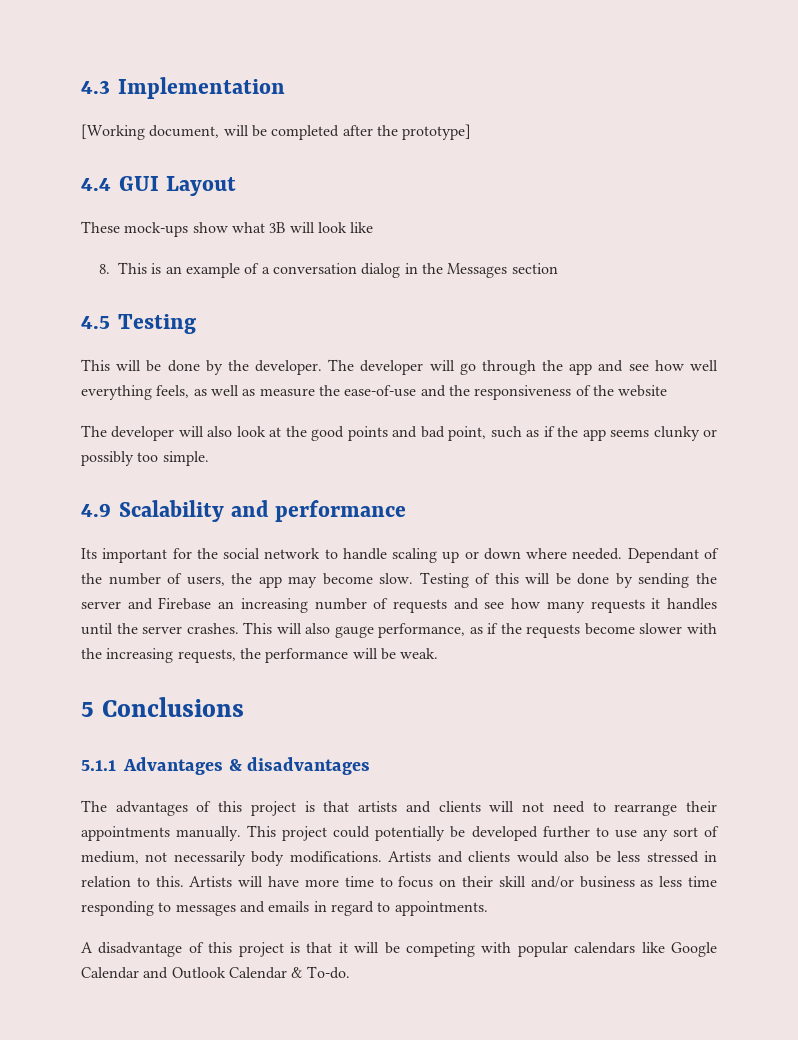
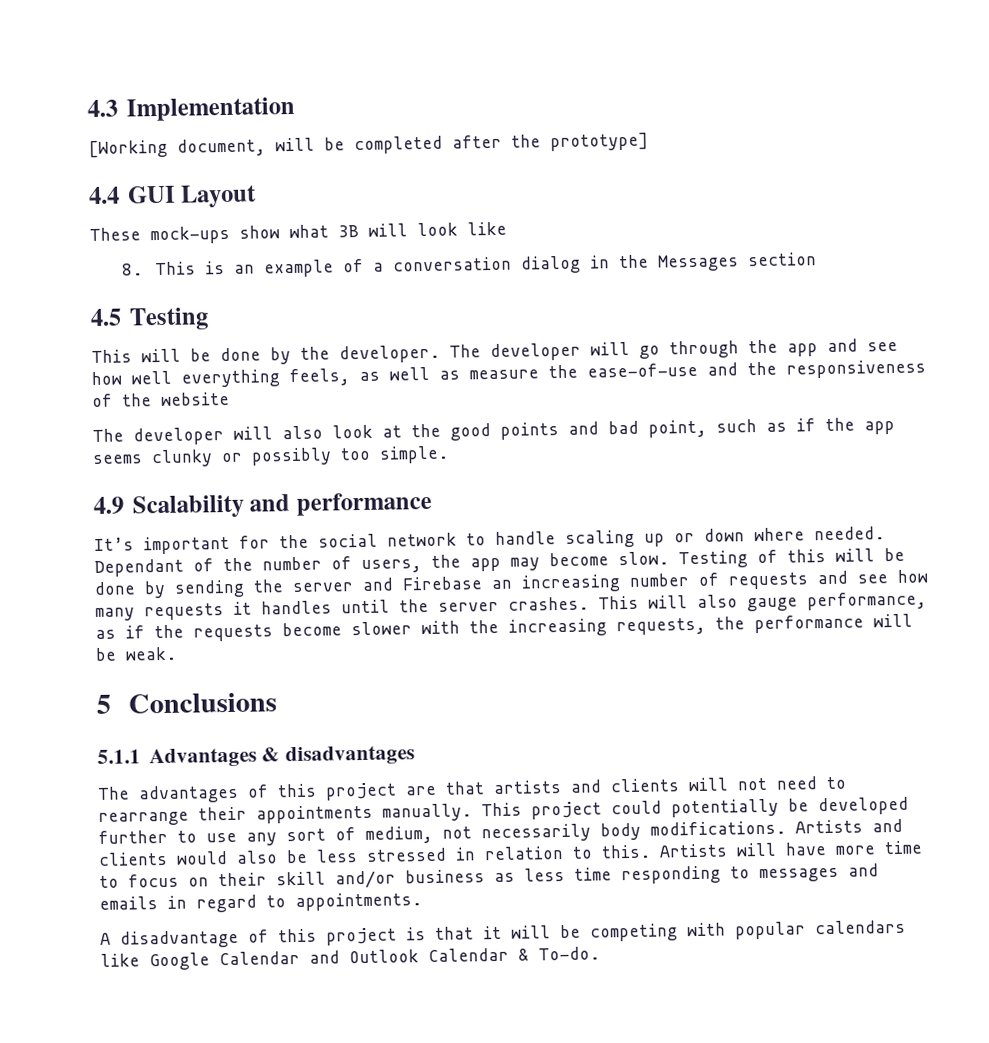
[81,548,97,559] Its -> [94,537,134,552] It’s
[304,801,315,812] is -> [405,785,437,796] are

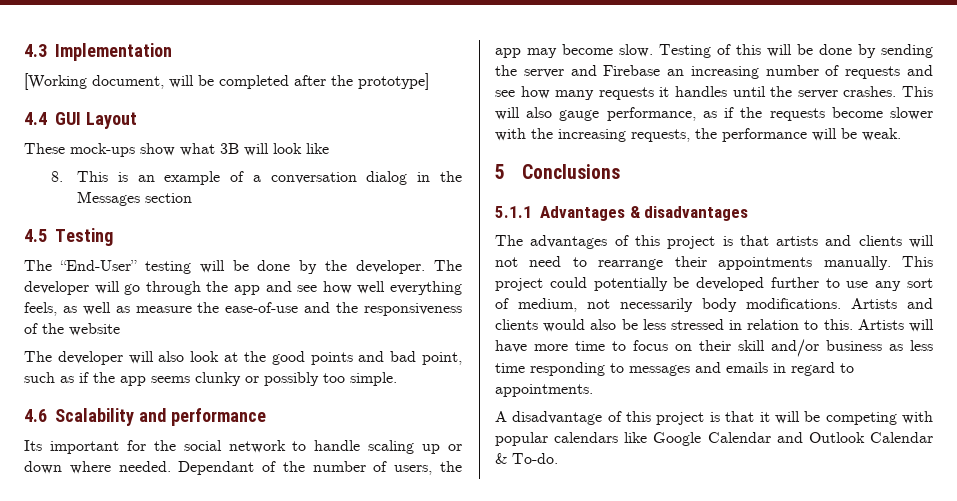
[91,349,132,364] This -> [24,260,191,274] The “End-User” testing
[93,496,124,515] 4.9 -> [24,409,47,422] 4.6
[94,537,134,552] It’s -> [24,440,42,451] Its
[405,785,437,796] are -> [722,236,733,246] is

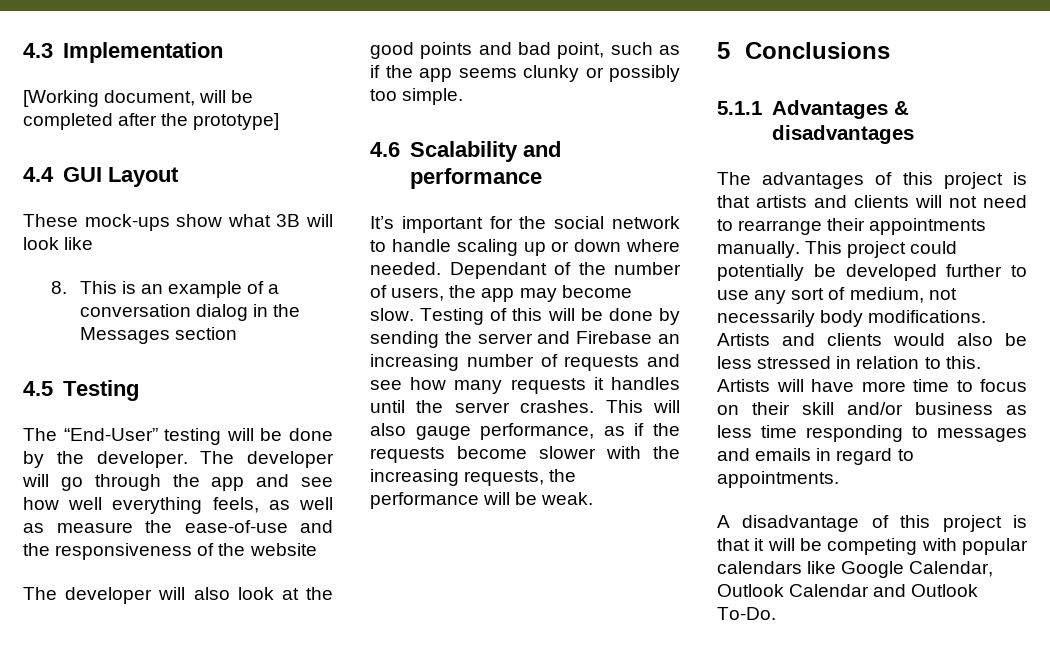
[24,440,42,451] Its -> [370,216,394,229] It’s
(702, 439) none -> [909,561,994,577] [717,584,784,597] Calendar, Outlook
[870,432,933,443] [495,453,558,464] Calendar & To-do. -> [717,607,776,620] To-Do.

